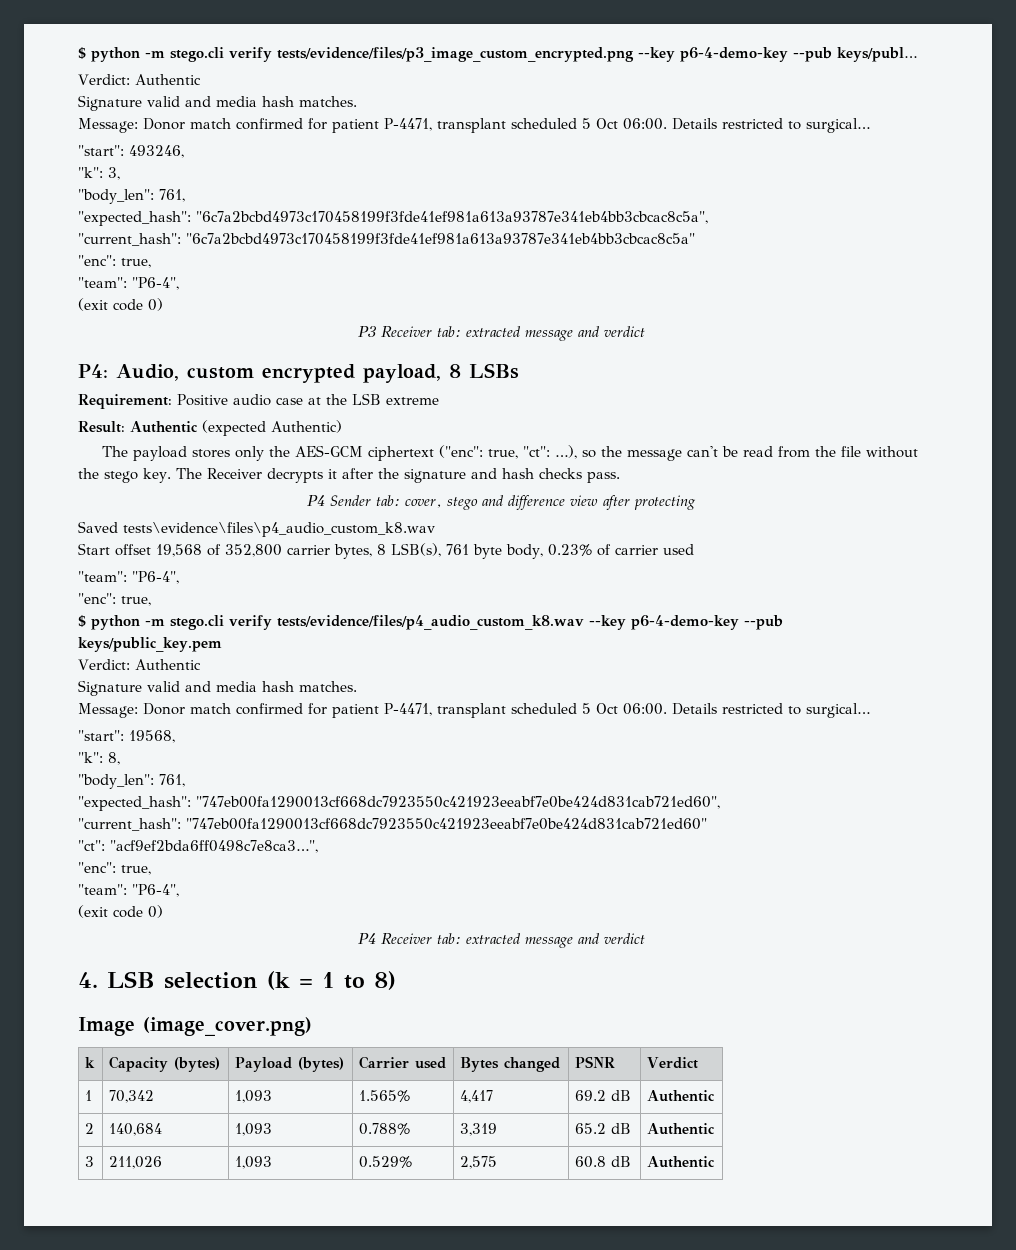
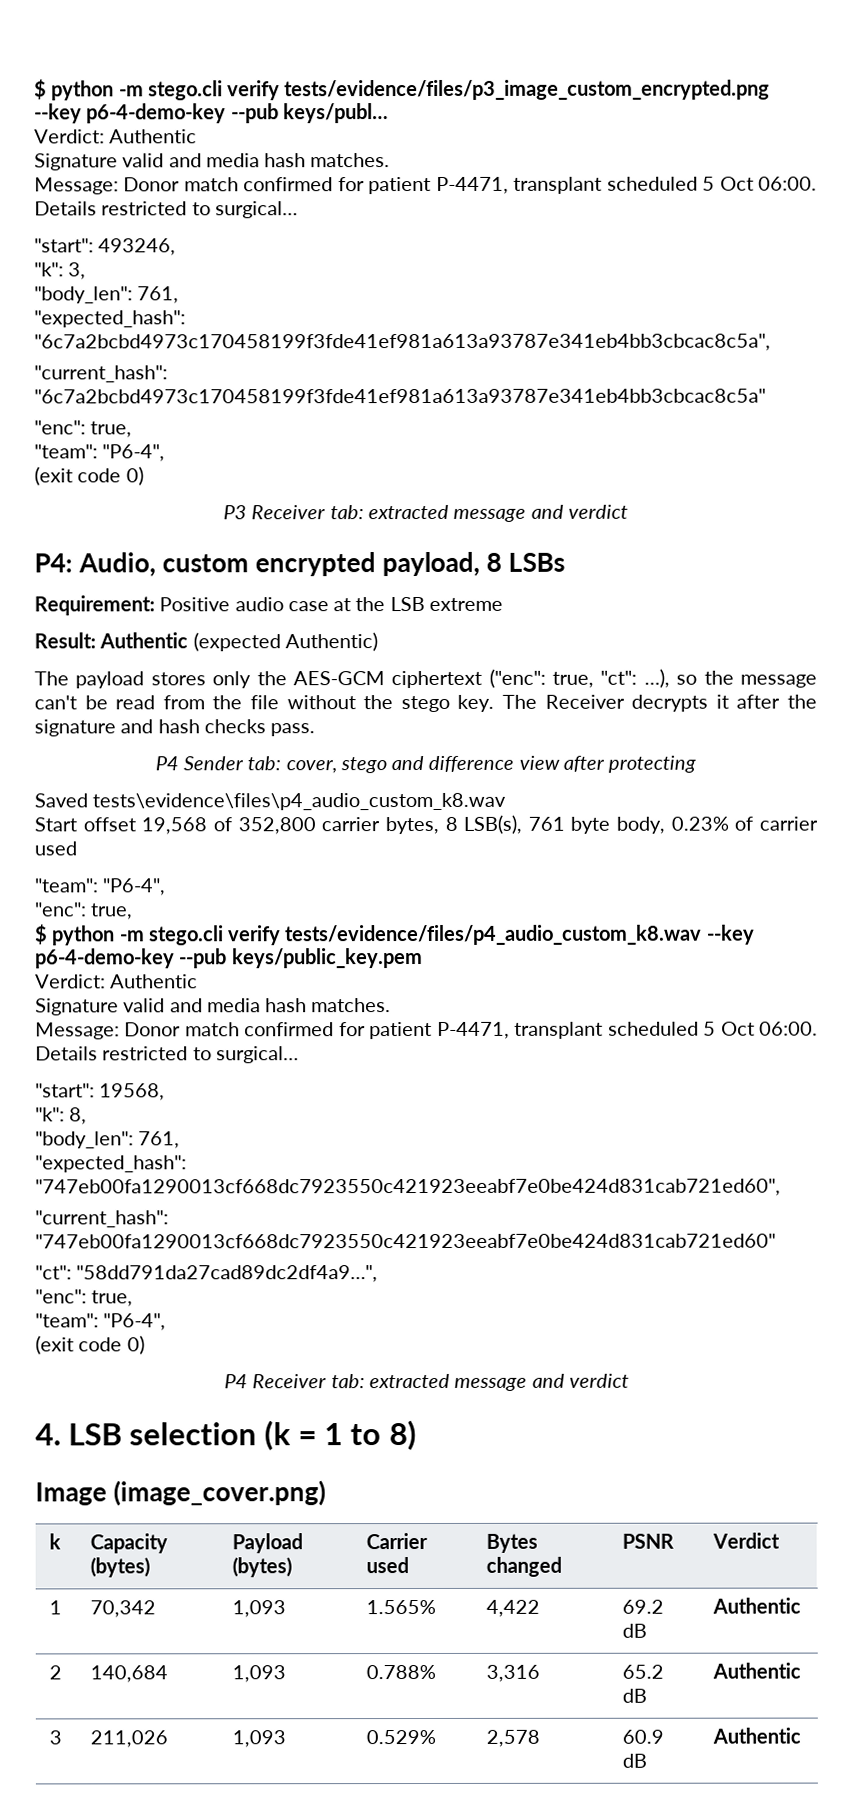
[110,840,318,853] "acf9ef2bda6ff0498c7e8ca3…", -> [76,1265,379,1283] "58dd791da27cad89dc2df4a9…",
[460,1090,494,1103] 4,417 -> [486,1599,541,1617] 4,422
[460,1123,498,1136] 3,319 -> [486,1664,541,1682] 3,316
[460,1156,498,1169] [575,1156,607,1168] 2,575 | 60.8 -> [486,1729,541,1747] [622,1729,665,1744] 2,578 | 60.9

